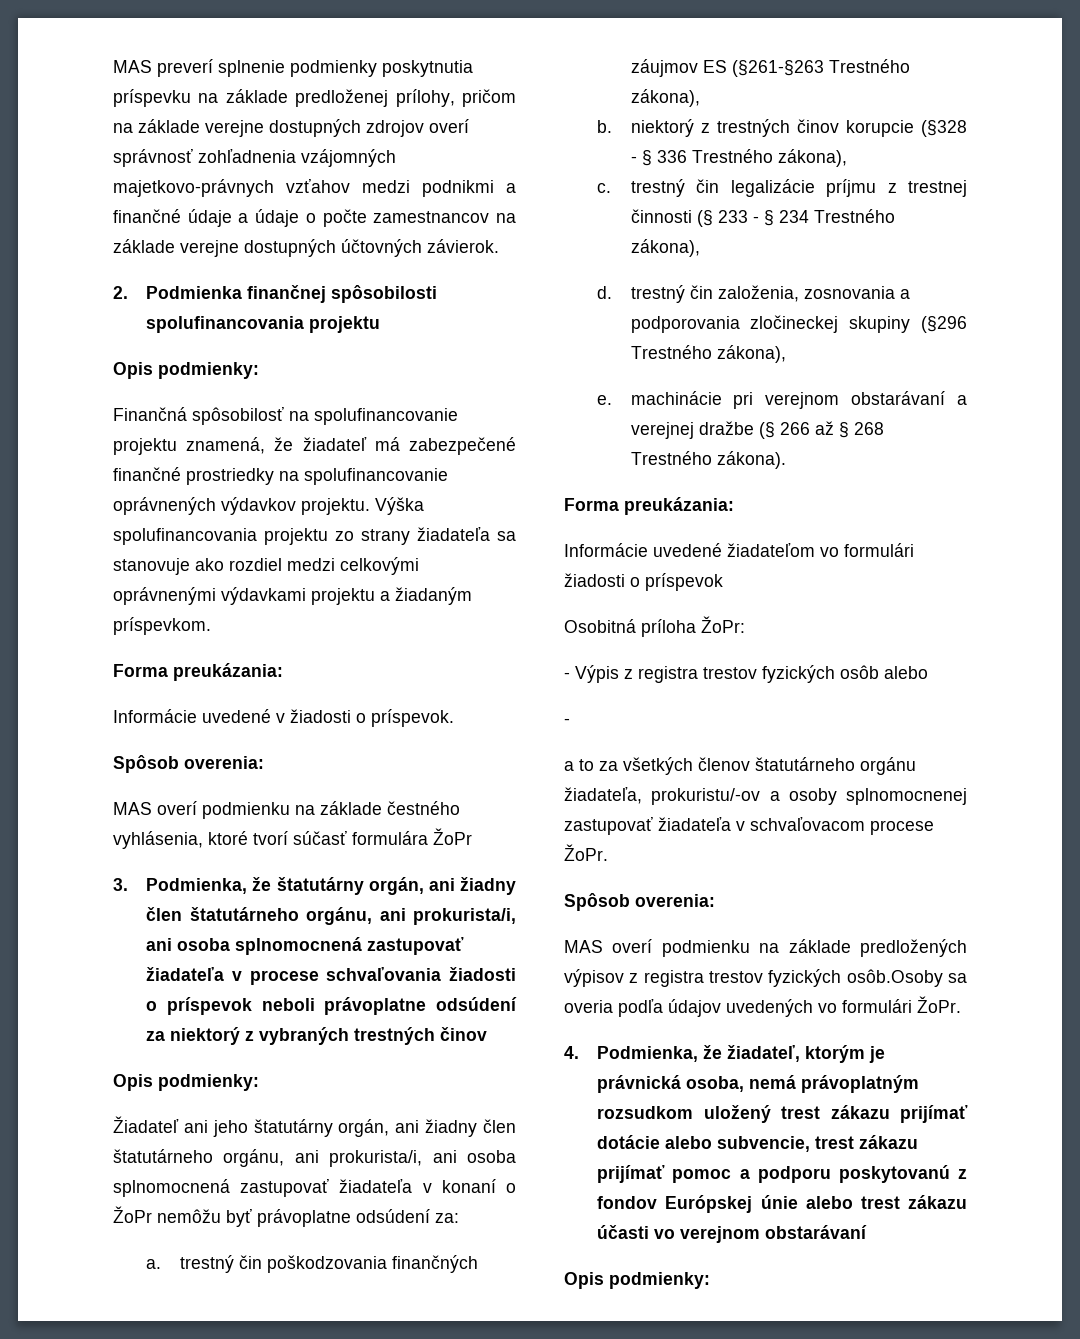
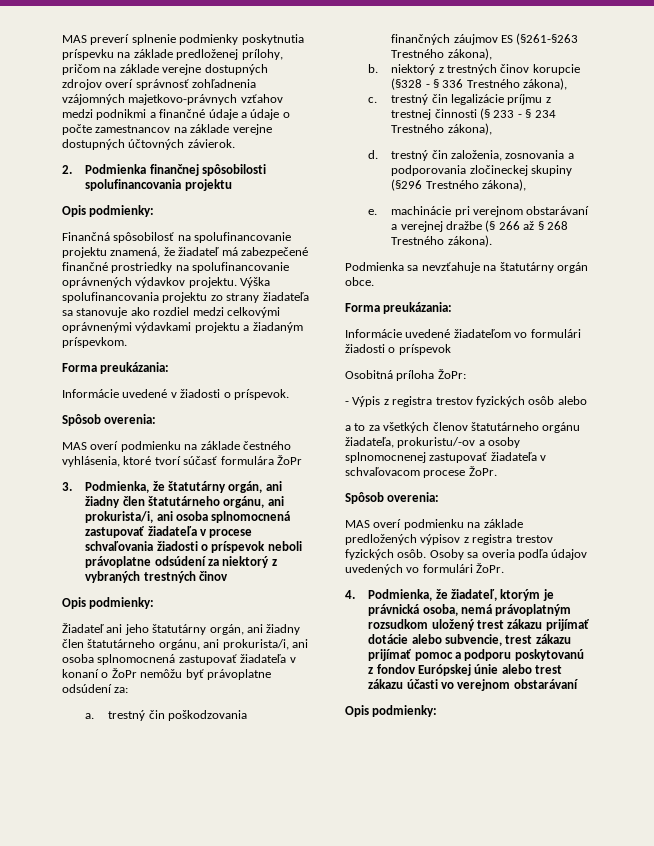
(786, 460) none -> [345,262,588,273] [345,277,374,286] // Podmienka sa nevzťahuje na štatutárny orgán obce.
[564,718,570,725] // - -> (587, 400) none
[846,969,943,987] osôb.Osoby -> [397,549,464,560] osôb. Osoby

